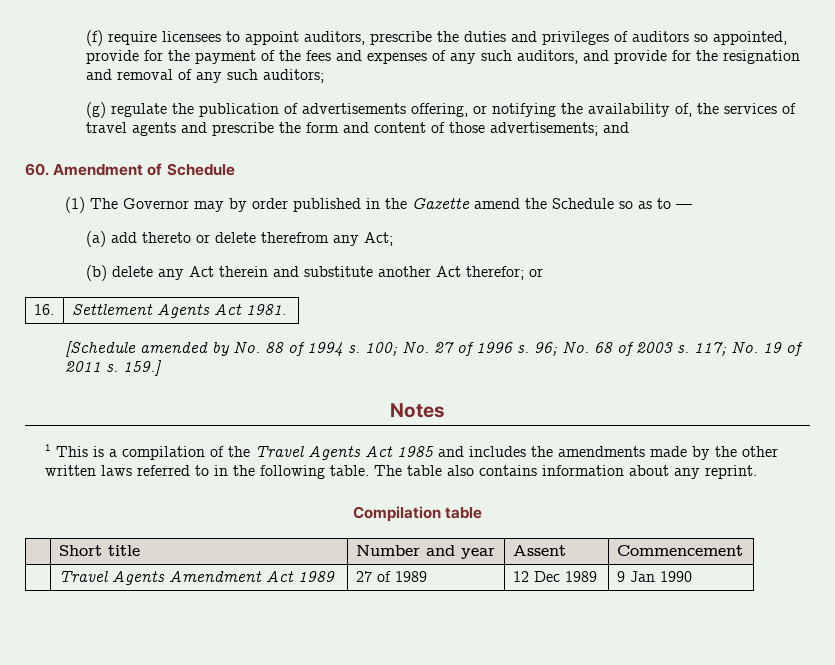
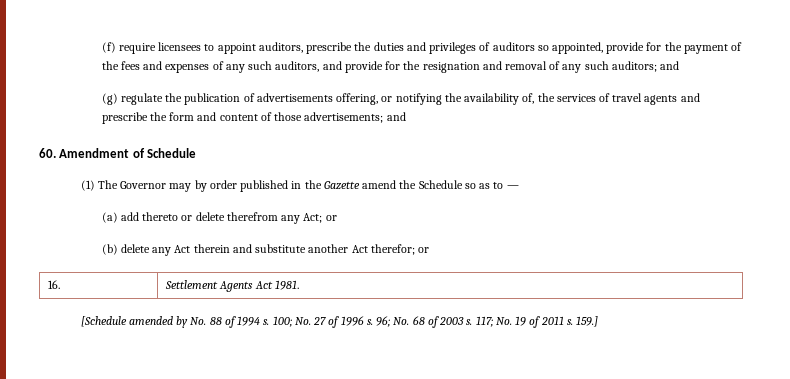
(324, 76) none -> [660,61,680,70] and
(393, 239) none -> [325,215,337,221] or
[390,403,445,418] [45,444,779,460] [45,465,758,479] [352,506,483,522] [58,545,140,556] [355,545,495,559] [512,545,566,556] [616,545,743,556] [58,571,335,585] [355,571,427,582] [512,571,597,582] [616,571,692,582] // Notes // 1 This is a compilation of the Travel Agents Act 1985 and includes the amendments made by the other written laws referred to in the following table. The table also contains information about any reprint. // Compilation table // | Short title | Number and year | Assent | Commencement // | Travel Agents Amendment Act 1989 | 27 of 1989 | 12 Dec 1989 | 9 Jan 1990 -> (598, 321) none

